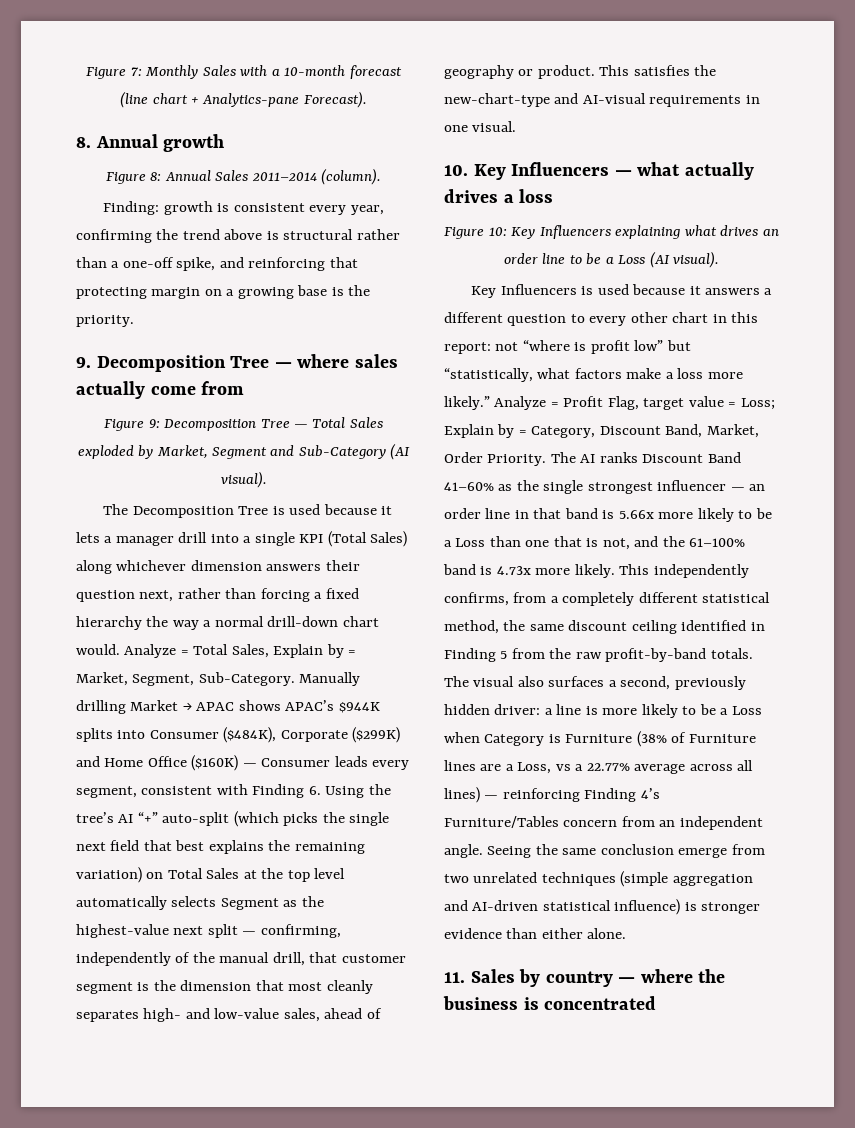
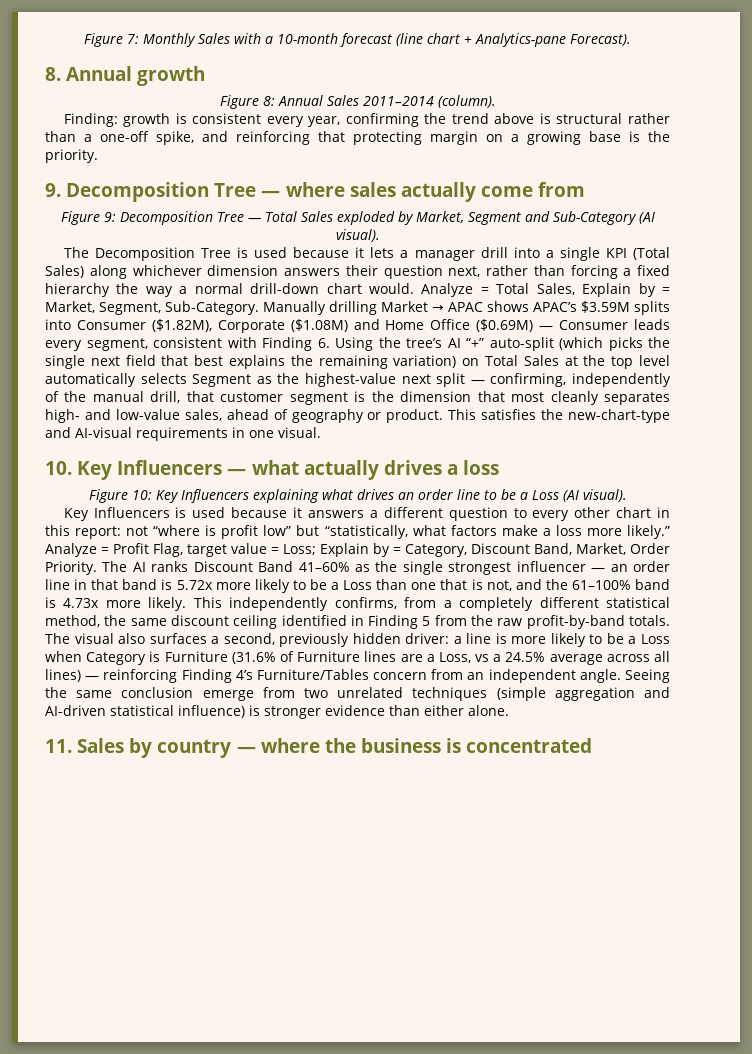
[338,702,380,713] $944K -> [581,301,630,313] $3.59M
[223,727,401,743] ($484K), Corporate ($299K) -> [151,319,348,333] ($1.82M), Corporate ($1.08M)
[191,755,239,771] ($160K) -> [476,319,534,332] ($0.69M)
[618,510,654,519] 5.66x -> [176,580,213,590] 5.72x
[636,731,667,747] (38% -> [231,652,276,664] (31.6%
[586,763,630,771] 22.77% -> [505,652,546,662] 24.5%

